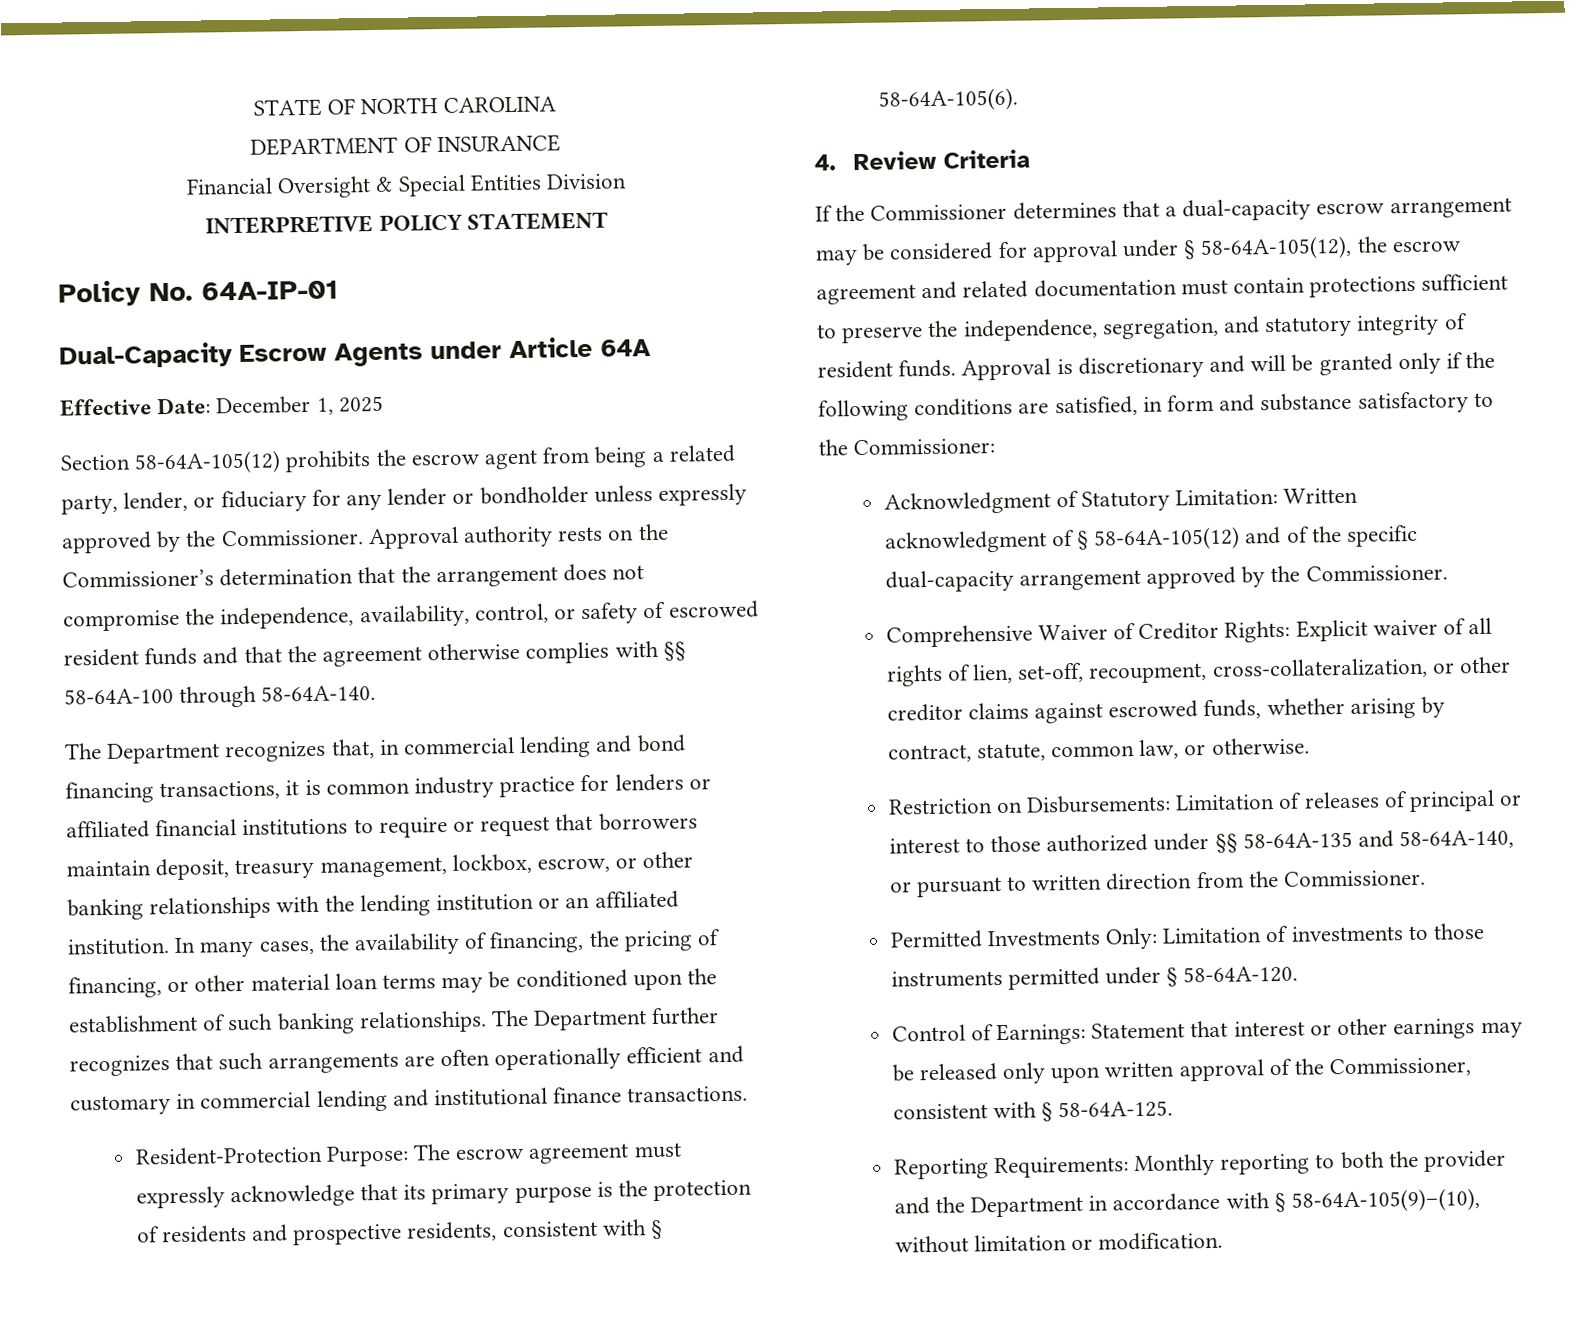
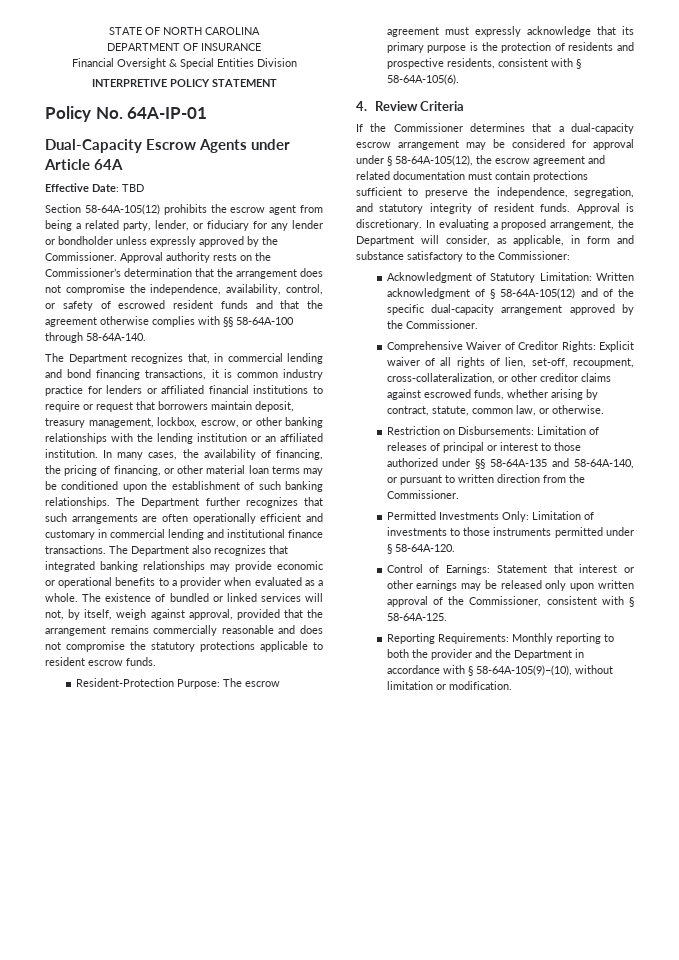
[216,395,384,415] December 1, 2025 -> [122,184,144,192] TBD
(749, 1094) none -> [109,545,288,556] [45,561,323,572] [45,577,324,588] [45,593,323,602] [45,609,323,620] [45,625,323,636] [45,641,323,652] [45,657,156,666] The Department also recognizes that integrated banking relationships may provide economic or operational benefits to a provider when evaluated as a whole. The existence of bundled or linked services will not, by itself, weigh against approval, provided that the arrangement remains commercially reasonable and does not compromise the statutory protections applicable to resident escrow funds.
[1077,351,1496,379] [818,395,1138,422] discretionary and will be granted only if the following conditions are satisfied, -> [356,219,634,230] [356,235,565,246] discretionary. In evaluating a proposed arrangement, the Department will consider, as applicable,

